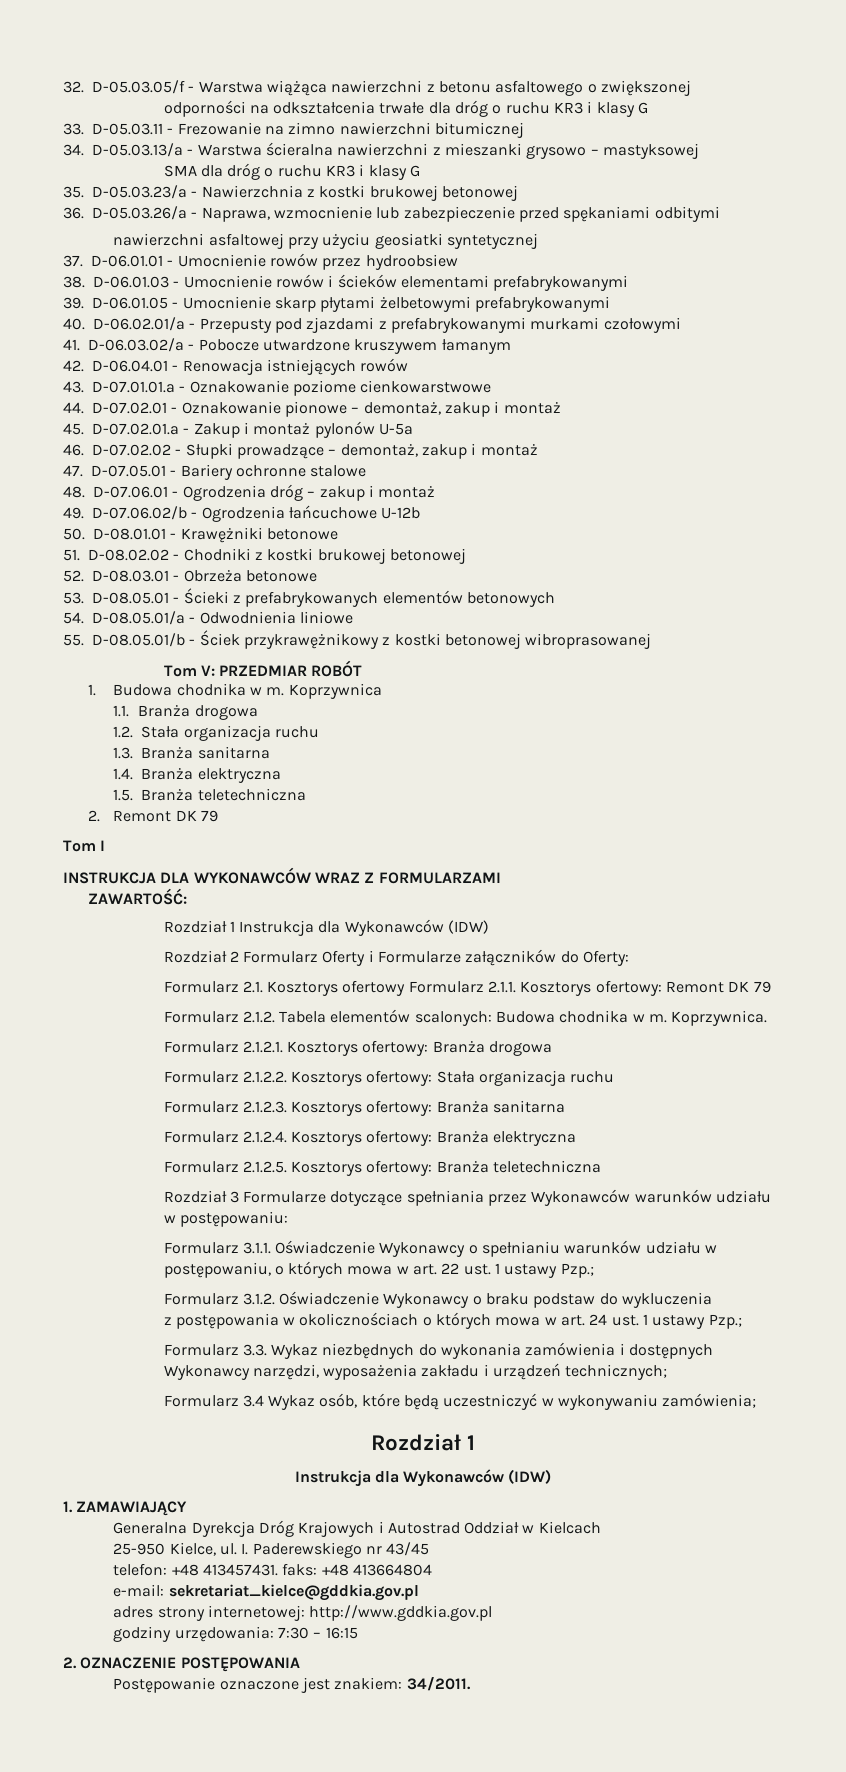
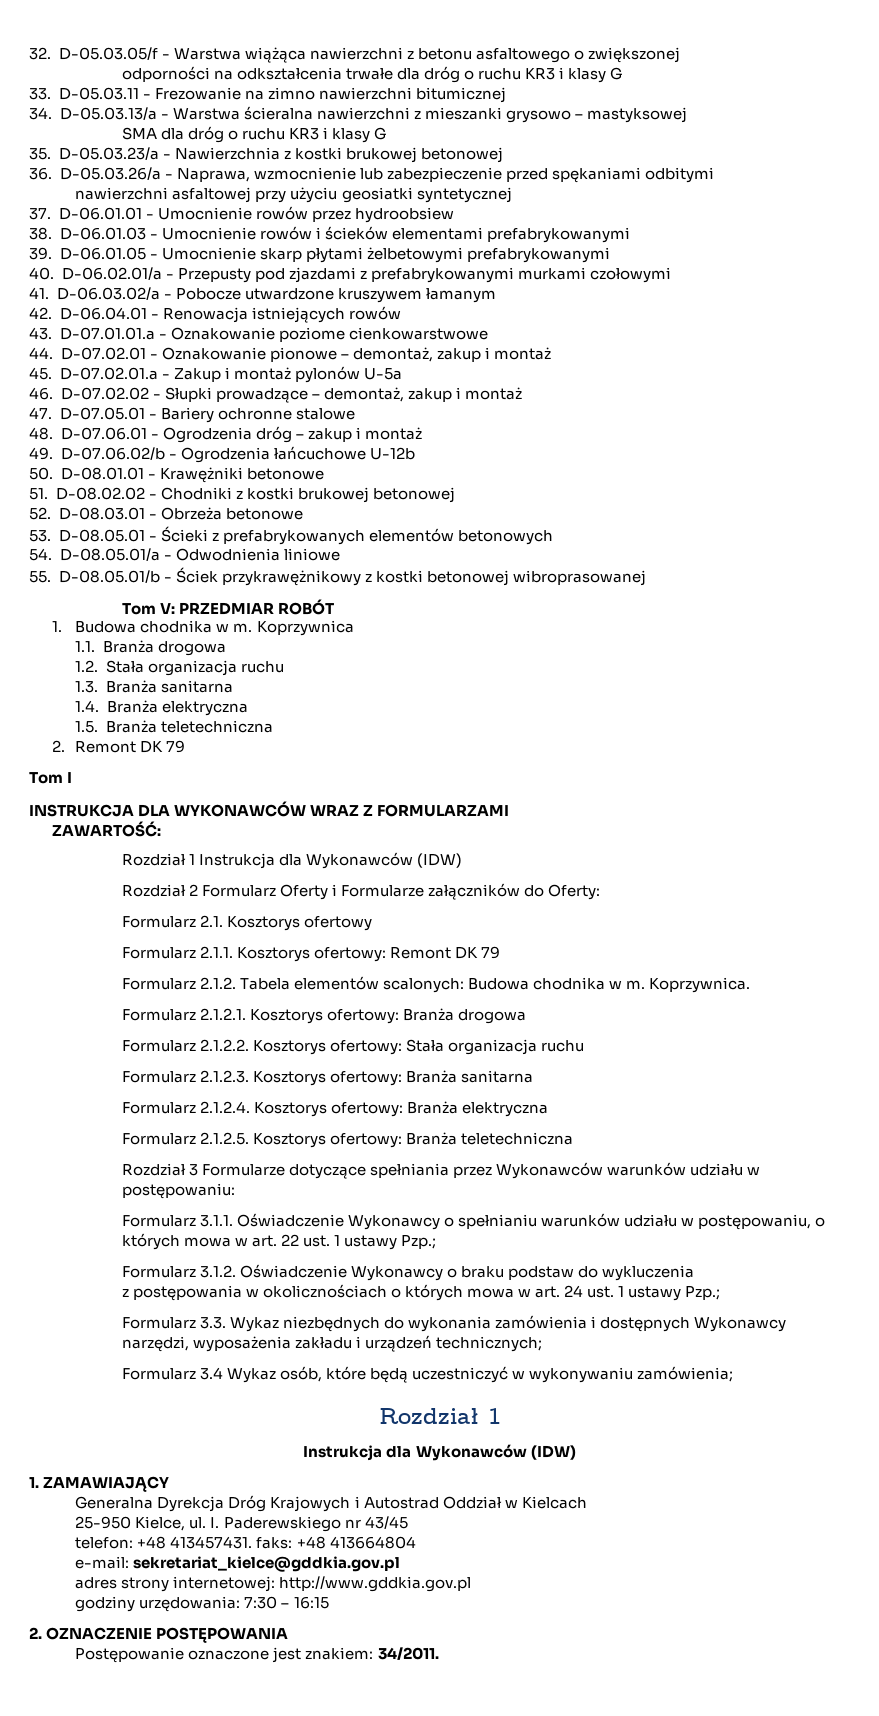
(406, 988) none -> (372, 923) //

